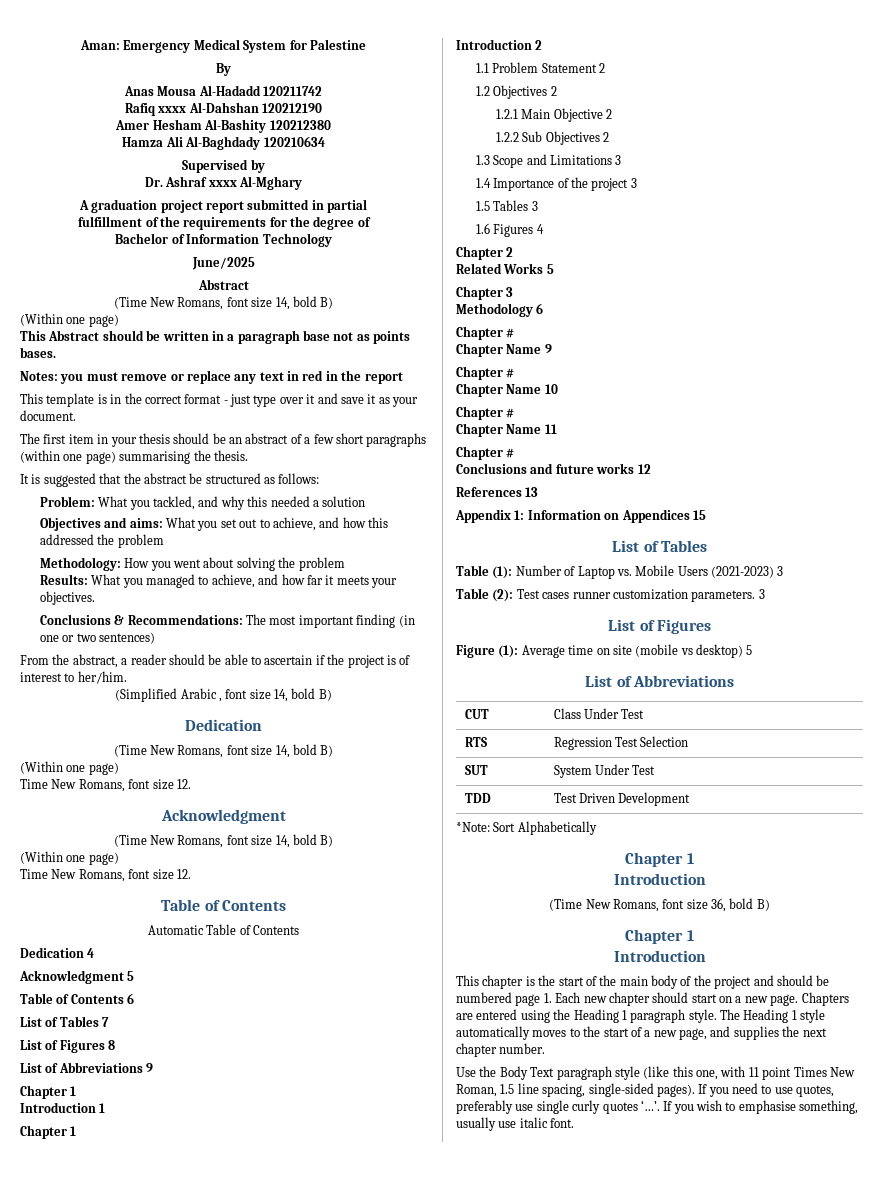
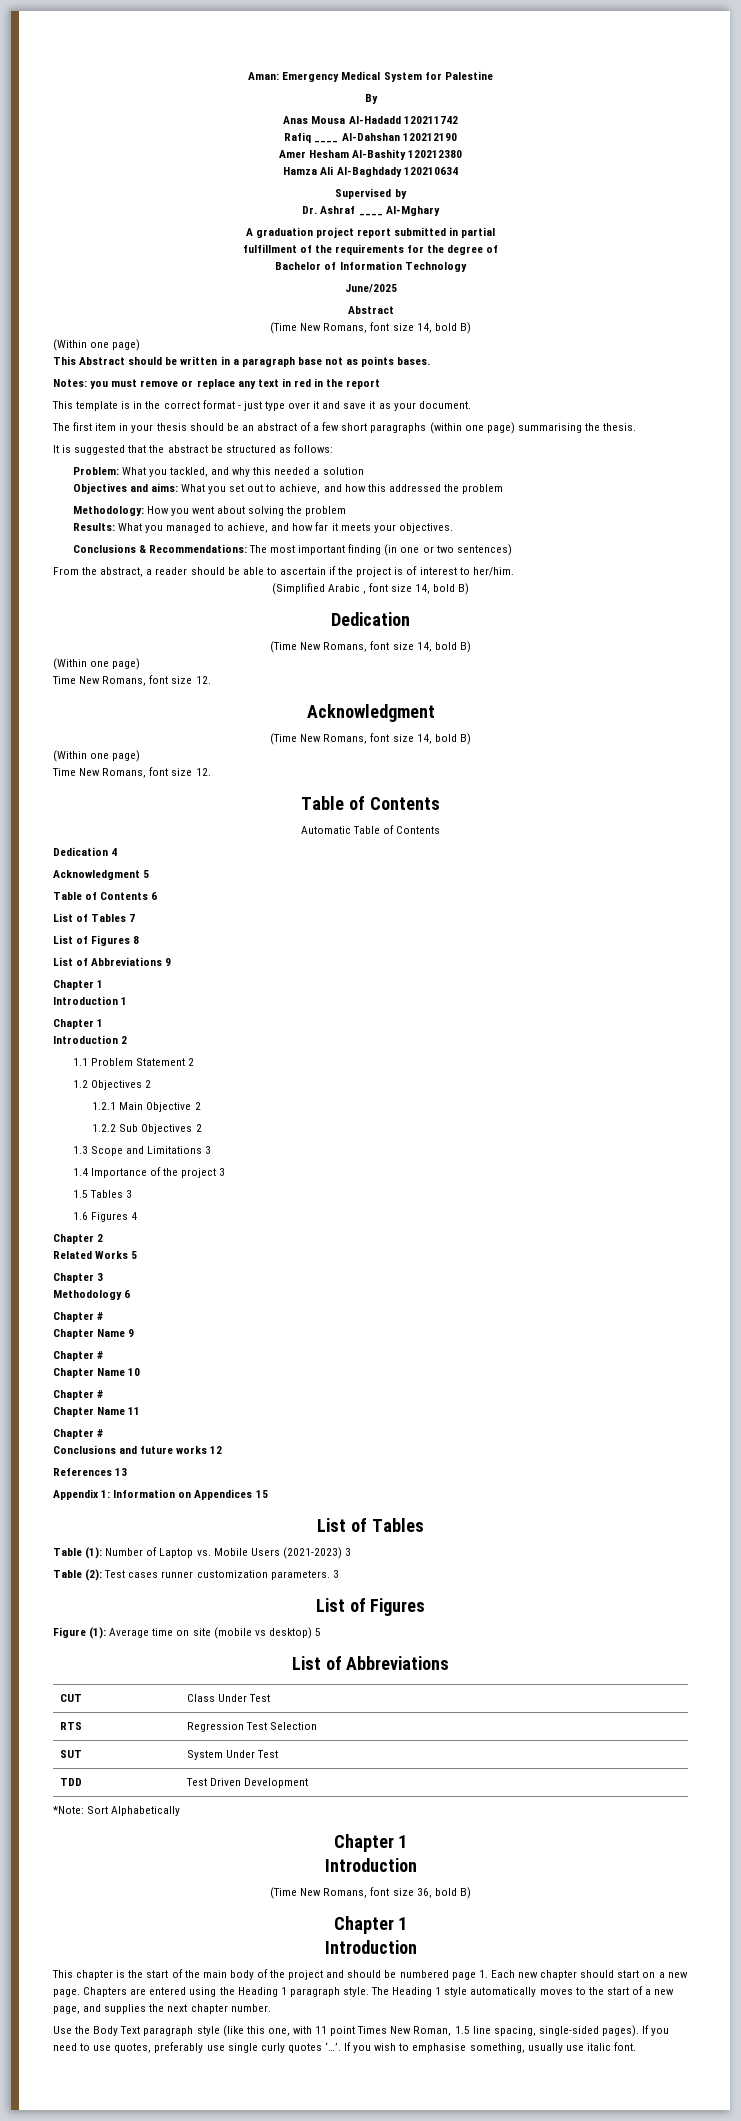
[158,106,187,113] xxxx -> [314,140,339,143] ____
[208,180,237,187] xxxx -> [358,213,383,216] ____

